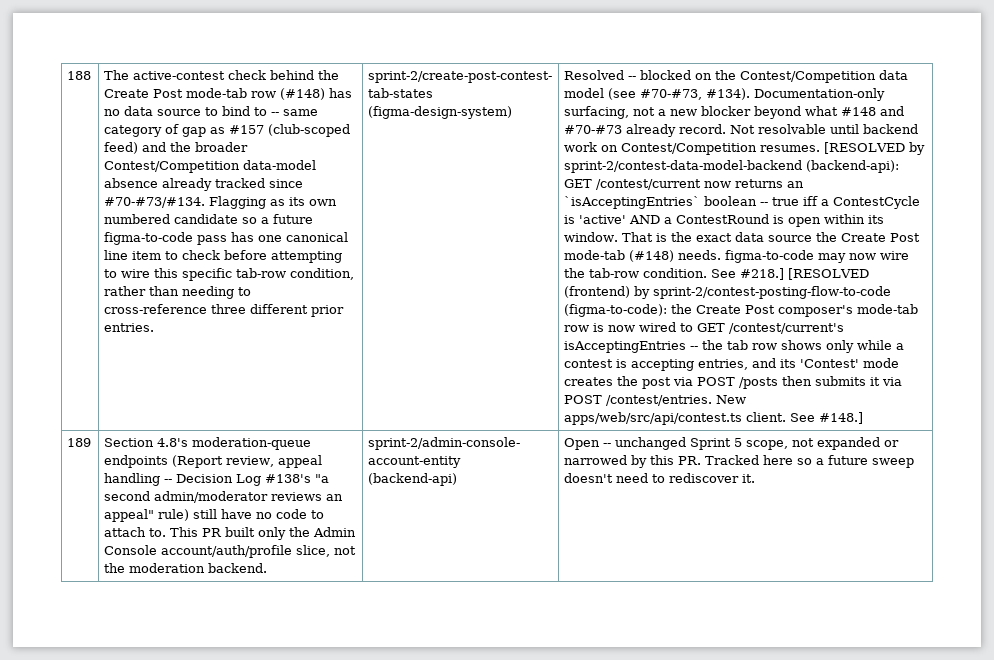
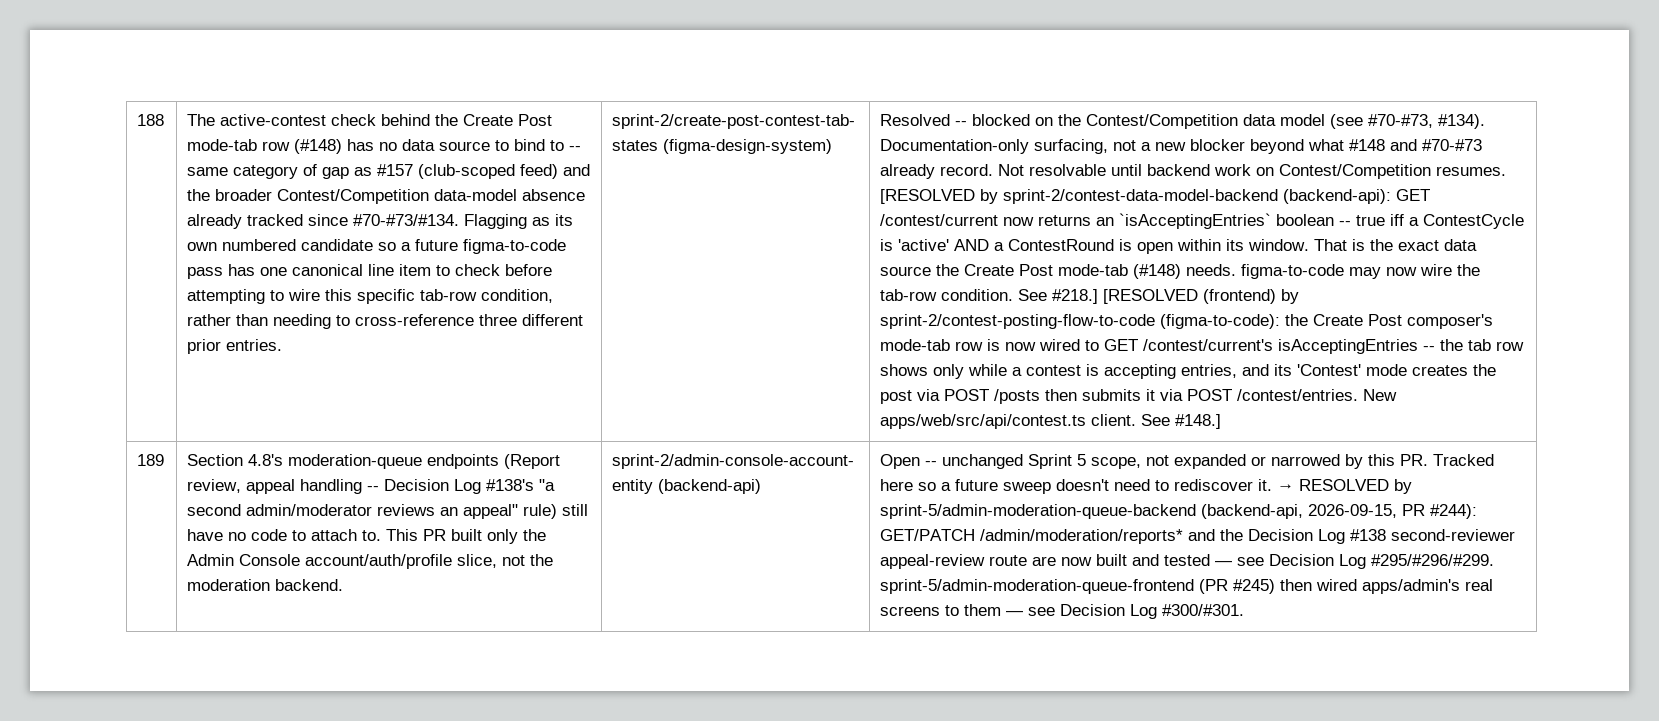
(756, 478) none -> [1277,479,1413,494] [880,504,1478,519] [880,529,1516,544] [880,554,1495,569] [880,579,1494,594] [880,604,1245,619] → RESOLVED by sprint-5/admin-moderation-queue-backend (backend-api, 2026-09-15, PR #244): GET/PATCH /admin/moderation/reports* and the Decision Log #138 second-reviewer appeal-review route are now built and tested — see Decision Log #295/#296/#299. sprint-5/admin-moderation-queue-frontend (PR #245) then wired apps/admin's real screens to them — see Decision Log #300/#301.

